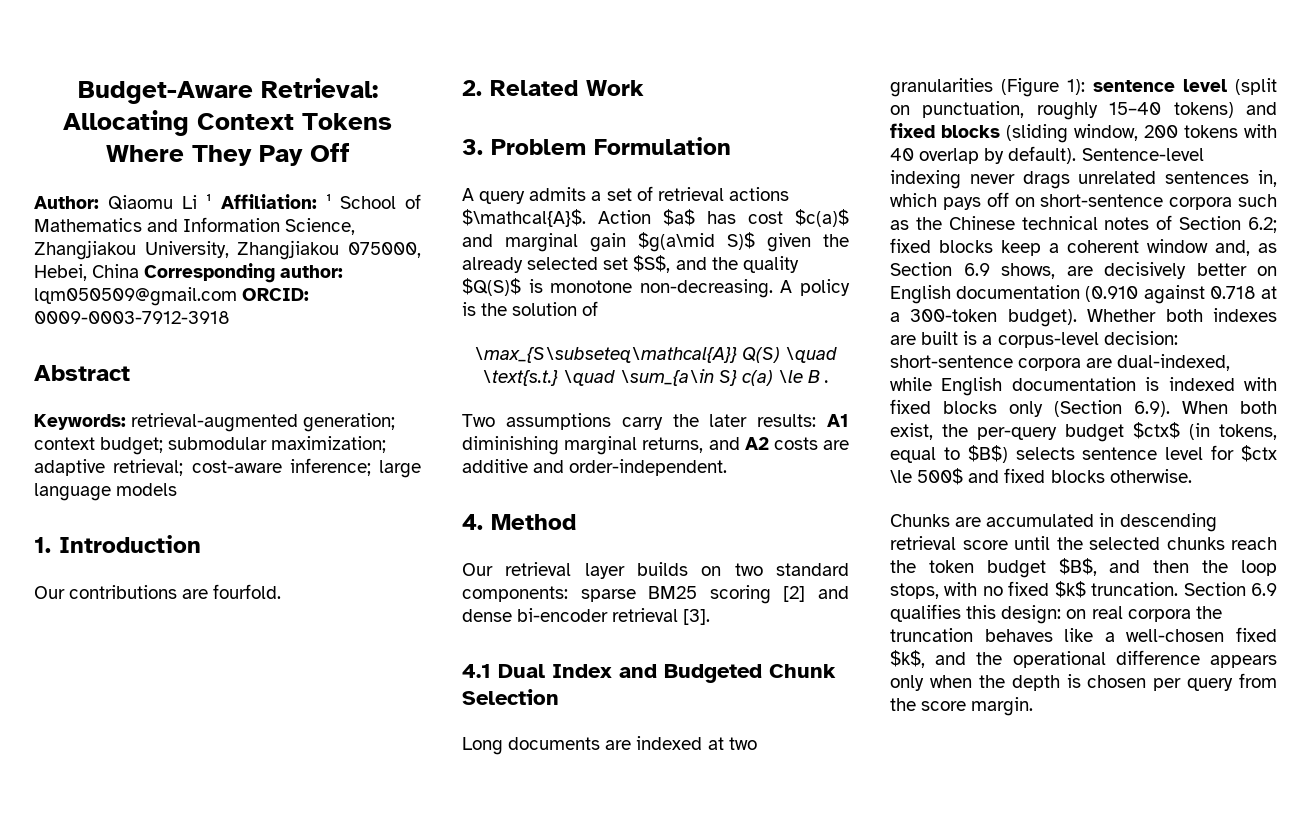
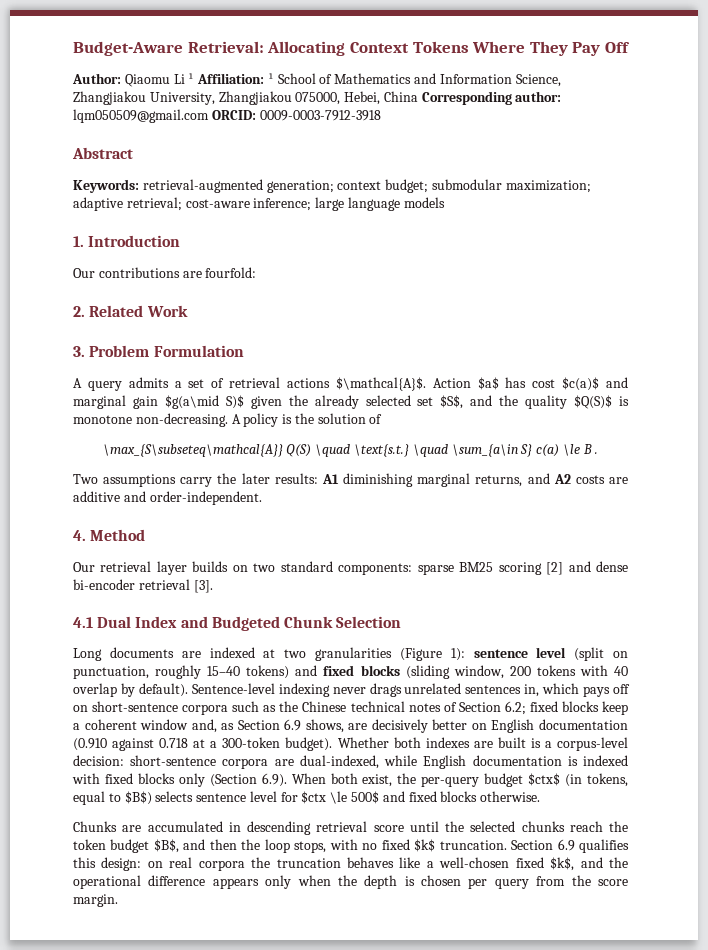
[213,584,282,599] fourfold. -> [205,267,257,278] fourfold:

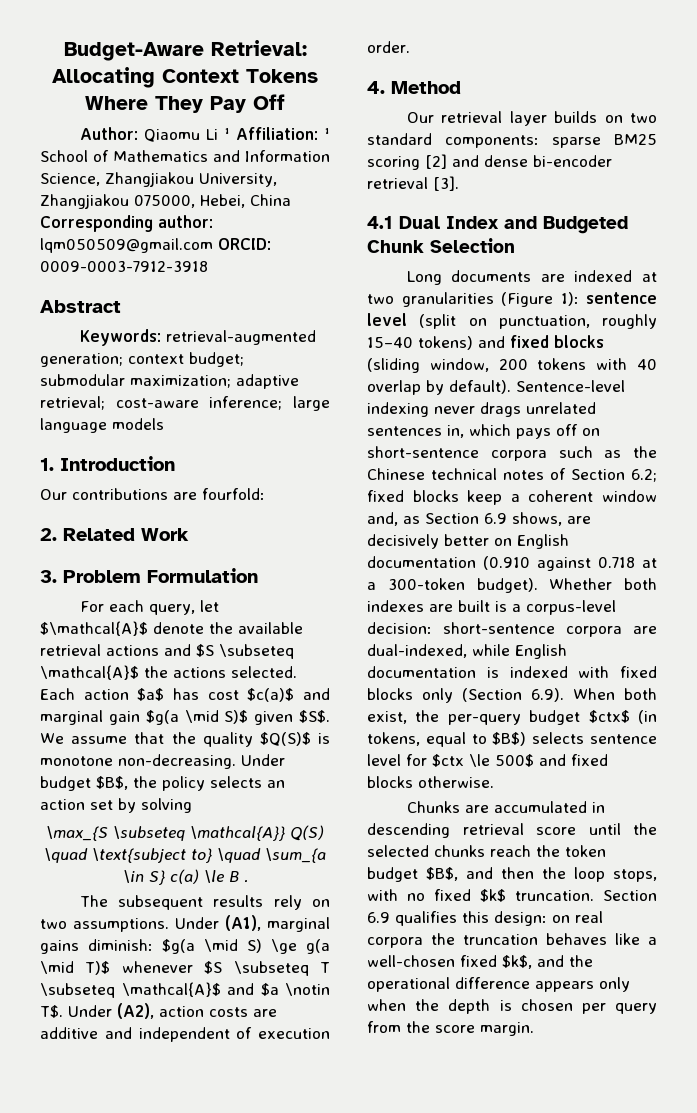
[73,377,471,391] A query admits a set of retrieval actions $\mathcal{A}$. Action -> [79,600,219,615] [40,621,303,636] [40,644,294,659] [40,665,297,680] [40,688,129,700] For each query, let $\mathcal{A}$ denote the available retrieval actions and $S \subseteq \mathcal{A}$ the actions selected. Each action
[164,395,493,409] $g(a\mid S)$ given the already selected set $S$, and -> [145,710,330,725] [40,732,165,744] $g(a \mid S)$ given $S$. We assume that
[231,413,383,427] [102,444,518,457] A policy is the solution of // \max_{S\subseteq\mathcal{A}} Q(S) \quad \text{s.t.} \quad \sum_{a\in -> [241,754,285,766] [40,776,285,791] [40,798,192,813] [46,825,324,841] [44,848,326,863] [122,870,144,883] Under budget $B$, the policy selects an action set by solving // \max_{S \subseteq \mathcal{A}} Q(S) \quad \text{subject to} \quad \sum_{a \in
[73,473,628,487] [73,491,262,505] Two assumptions carry the later results: A1 diminishing marginal returns, and A2 costs are additive and order-independent. -> [79,895,330,910] [40,915,330,932] [40,939,330,954] [40,961,330,976] [40,982,330,998] [40,1003,277,1019] [40,1027,330,1042] [367,41,410,53] The subsequent results rely on two assumptions. Under (A1), marginal gains diminish: $g(a \mid S) \ge g(a \mid T)$ whenever $S \subseteq T \subseteq \mathcal{A}$ and $a \notin T$. Under (A2), action costs are additive and independent of execution order.

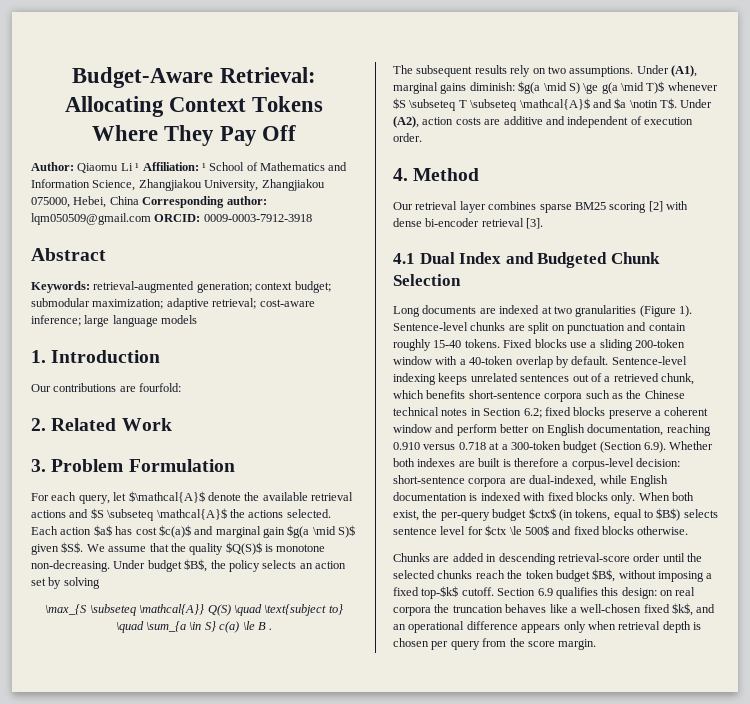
[554,111,657,123] [367,133,539,148] builds on two standard components: -> [488,201,537,210] combines
[452,155,479,167] and -> [666,201,688,210] with
[560,292,657,306] [367,313,657,329] [367,335,604,350] [367,358,657,373] 1): sentence level (split on punctuation, roughly 15–40 tokens) and fixed blocks (sliding window, 200 tokens with 40 -> [679,305,692,317] [393,322,686,334] [393,339,685,351] [393,356,514,365] 1). Sentence-level chunks are split on punctuation and contain roughly 15-40 tokens. Fixed blocks use a sliding 200-token window with a 40-token
[449,380,511,394] default). -> [571,356,609,365] default.
[434,402,596,417] [367,424,600,439] never drags unrelated sentences in, which pays off on -> [438,373,694,385] [393,390,466,399] keeps unrelated sentences out of a retrieved chunk, which benefits
[550,468,566,480] of -> [470,408,481,416] in
[467,490,503,505] keep -> [608,410,652,419] preserve
[367,512,591,526] [367,534,569,549] [367,556,591,571] and, as Section 6.9 shows, are decisively better on English documentation (0.910 against -> [435,424,711,436] [393,442,456,450] and perform better on English documentation, reaching 0.910 versus
[476,578,538,593] budget). -> [563,441,666,453] budget (Section 6.9).
(507, 606) none -> [513,458,559,467] therefore
[422,688,564,703] only (Section 6.9). -> [611,492,636,504] only.
[493,801,587,813] accumulated -> [452,553,484,562] added
[462,823,576,835] retrieval score -> [557,553,661,562] retrieval-score order
[466,867,657,882] [367,889,594,902] and then the loop stops, with no fixed $k$ truncation. -> [618,570,713,582] [393,586,494,599] without imposing a fixed top-$k$ cutoff.
[569,955,593,967] the -> [393,624,406,630] an
[415,999,440,1011] the -> [618,621,661,630] retrieval

